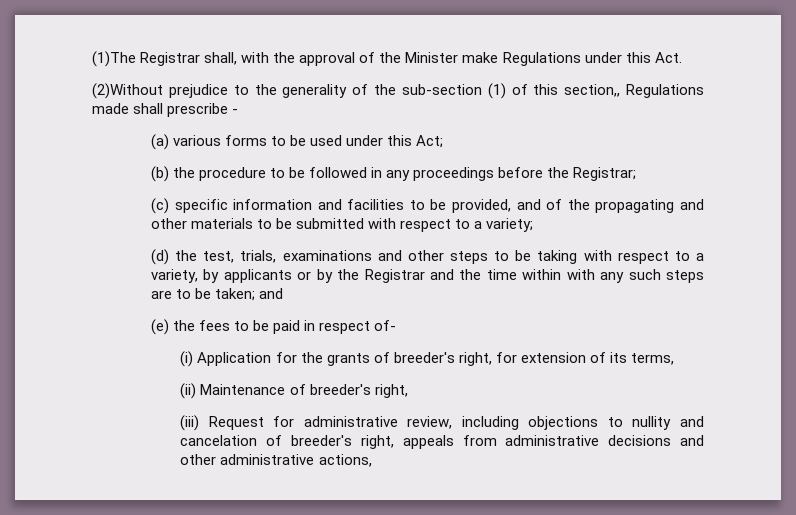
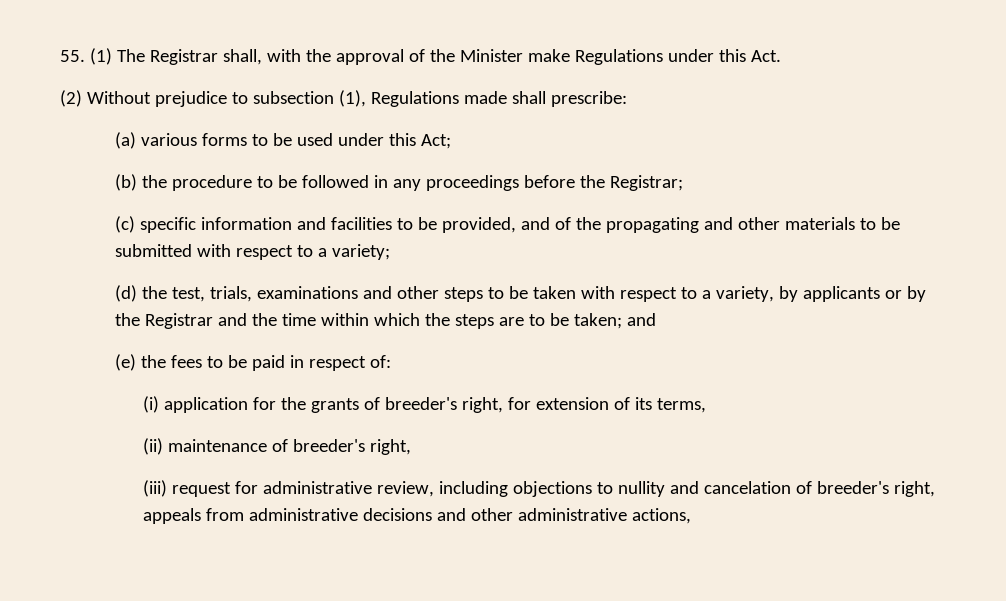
[92,51,136,67] (1)The -> [60,48,145,65] 55. (1) The
[92,83,621,99] (2)Without prejudice to the generality of the sub-section (1) of this section,, -> [60,90,366,107] (2) Without prejudice to subsection (1),
[167,103,239,117] prescribe - -> [550,91,627,107] prescribe:
[537,250,578,264] taking -> [533,286,577,299] taken
[566,269,661,283] with any such -> [374,313,451,326] which the
[374,320,397,331] of- -> [370,355,392,368] of:
[197,352,272,366] Application -> [164,397,249,413] application
[200,384,286,395] Maintenance -> [168,439,268,452] maintenance
[208,416,264,430] Request -> [172,482,232,497] request

